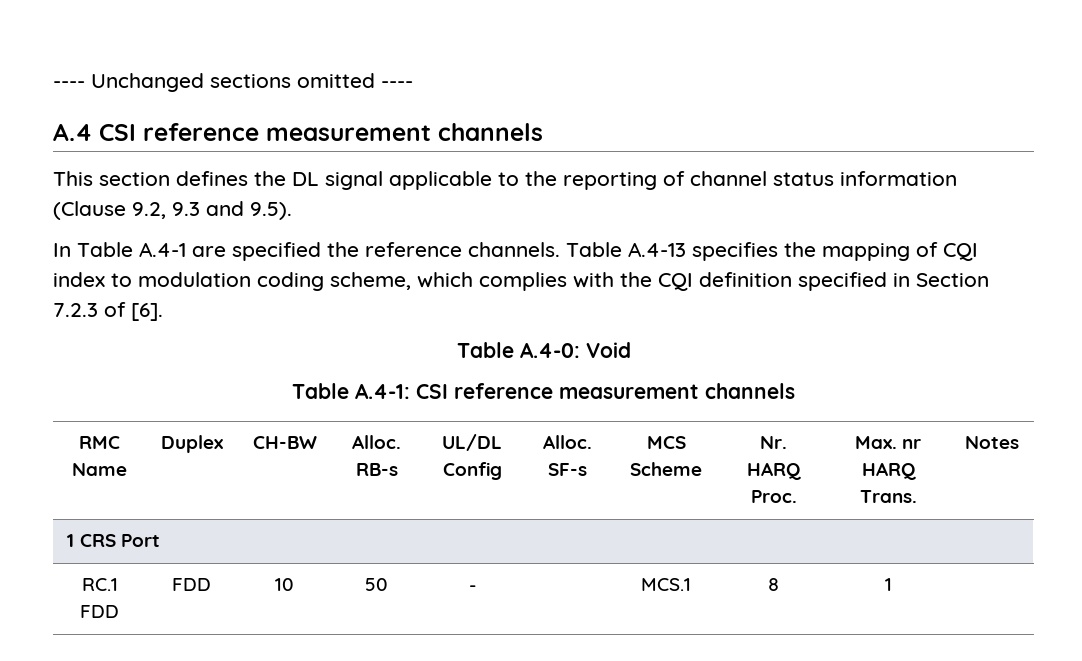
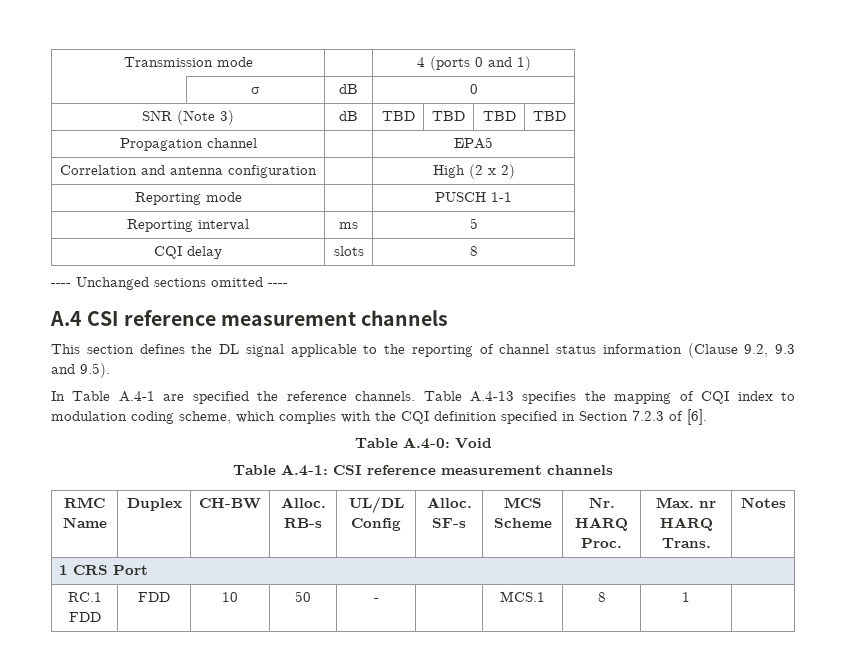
(53, 84) none -> [123,57,253,67] [416,56,531,71] [251,86,260,94] [339,84,358,94] [469,84,478,94] [142,110,234,125] [339,111,358,121] [381,111,415,121] [432,111,465,121] [482,111,516,121] [533,111,566,121] [119,138,257,151] [454,137,493,149] [60,165,317,178] [432,164,515,179] [134,192,242,205] [435,192,512,202] [127,219,249,232] [339,222,358,229] [469,218,478,229] [154,246,222,259] [333,246,364,256] [469,246,478,256] Transmission mode | | 4 (ports 0 and 1) // | σ | dB | 0 // SNR (Note 3) | dB | TBD | TBD | TBD | TBD // Propagation channel | | EPA5 // Correlation and antenna configuration | | High (2 x 2) // Reporting mode | | PUSCH 1-1 // Reporting interval | ms | 5 // CQI delay | slots | 8 //

